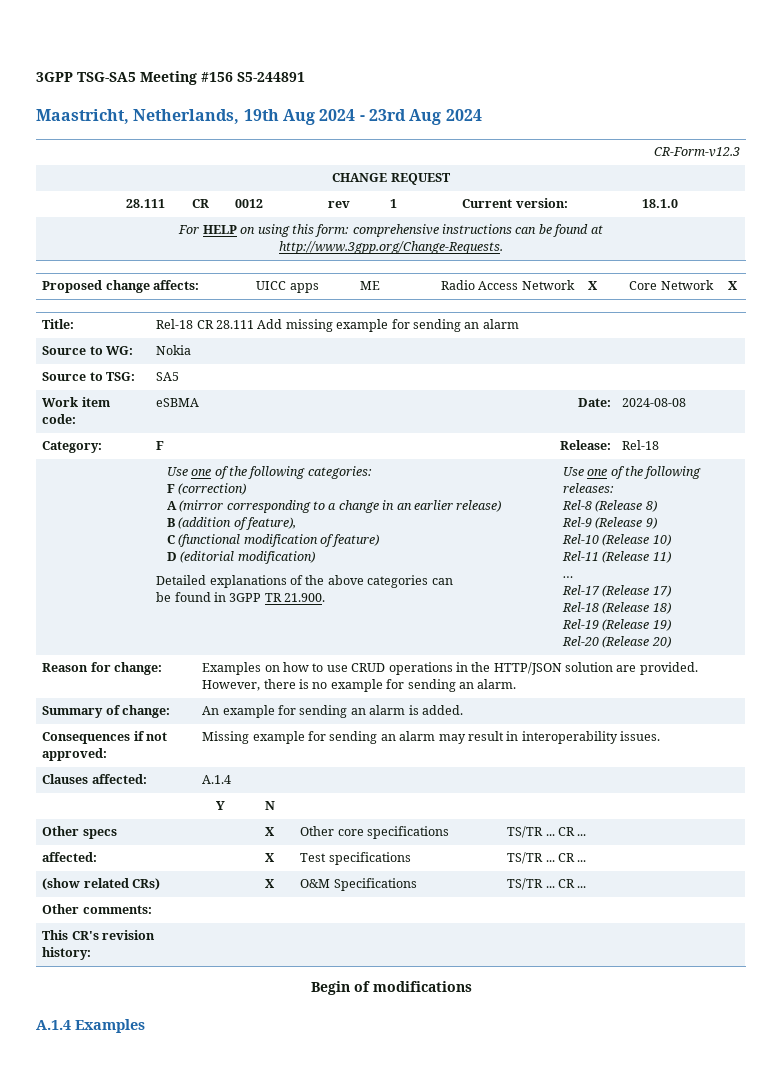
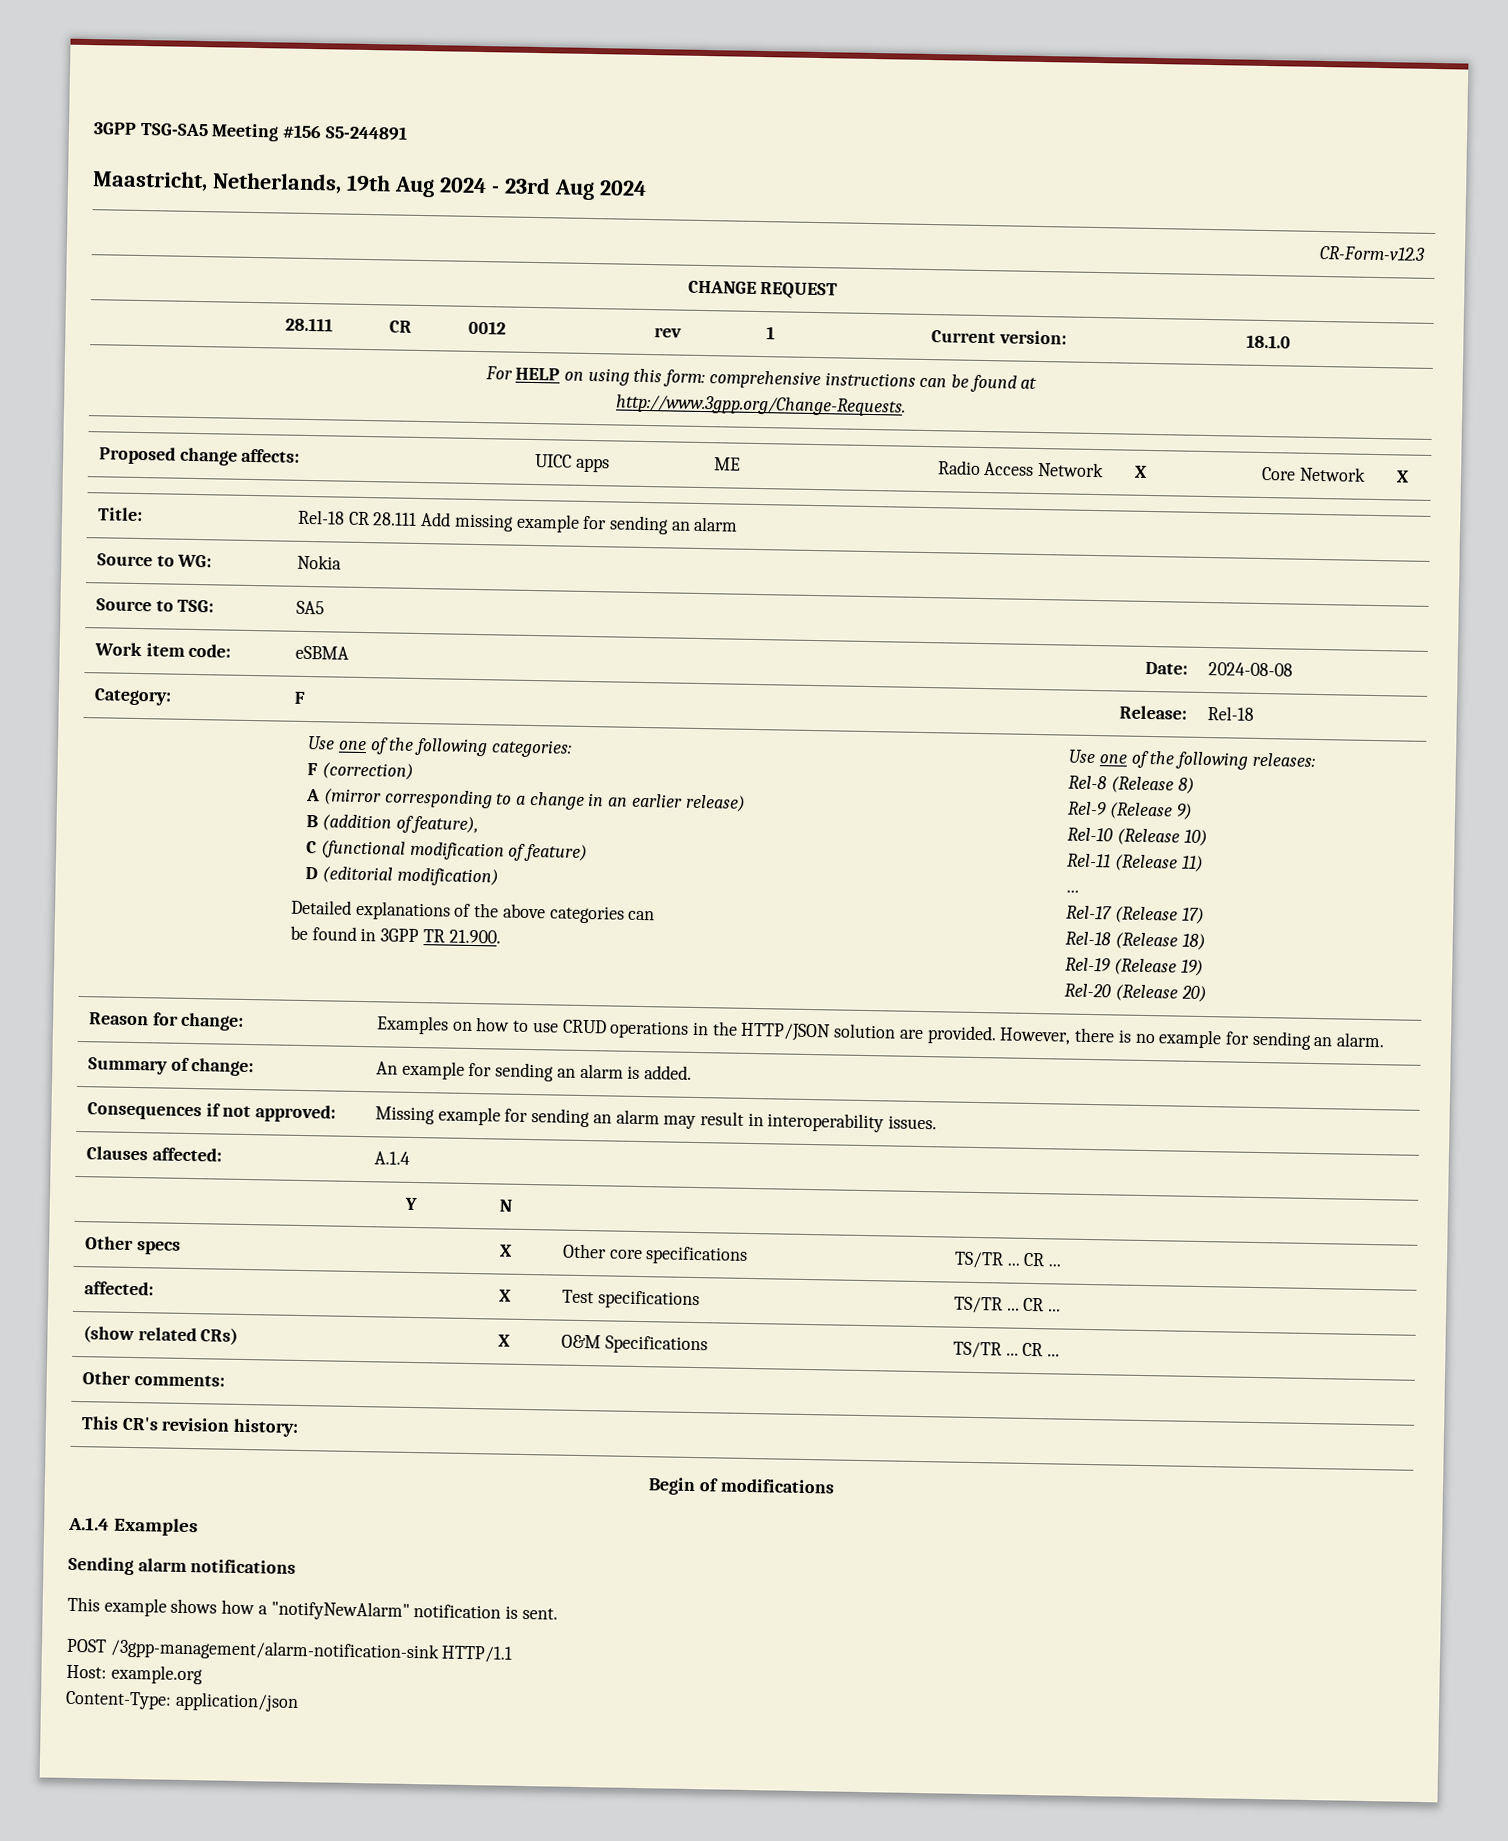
(145, 1026) none -> [68,1556,297,1576] [67,1596,558,1621] [66,1638,514,1663] [66,1664,203,1685] [65,1690,299,1713] // Sending alarm notifications // This example shows how a "notifyNewAlarm" notification is sent. // POST /3gpp-management/alarm-notification-sink HTTP/1.1 // Host: example.org // Content-Type: application/json

